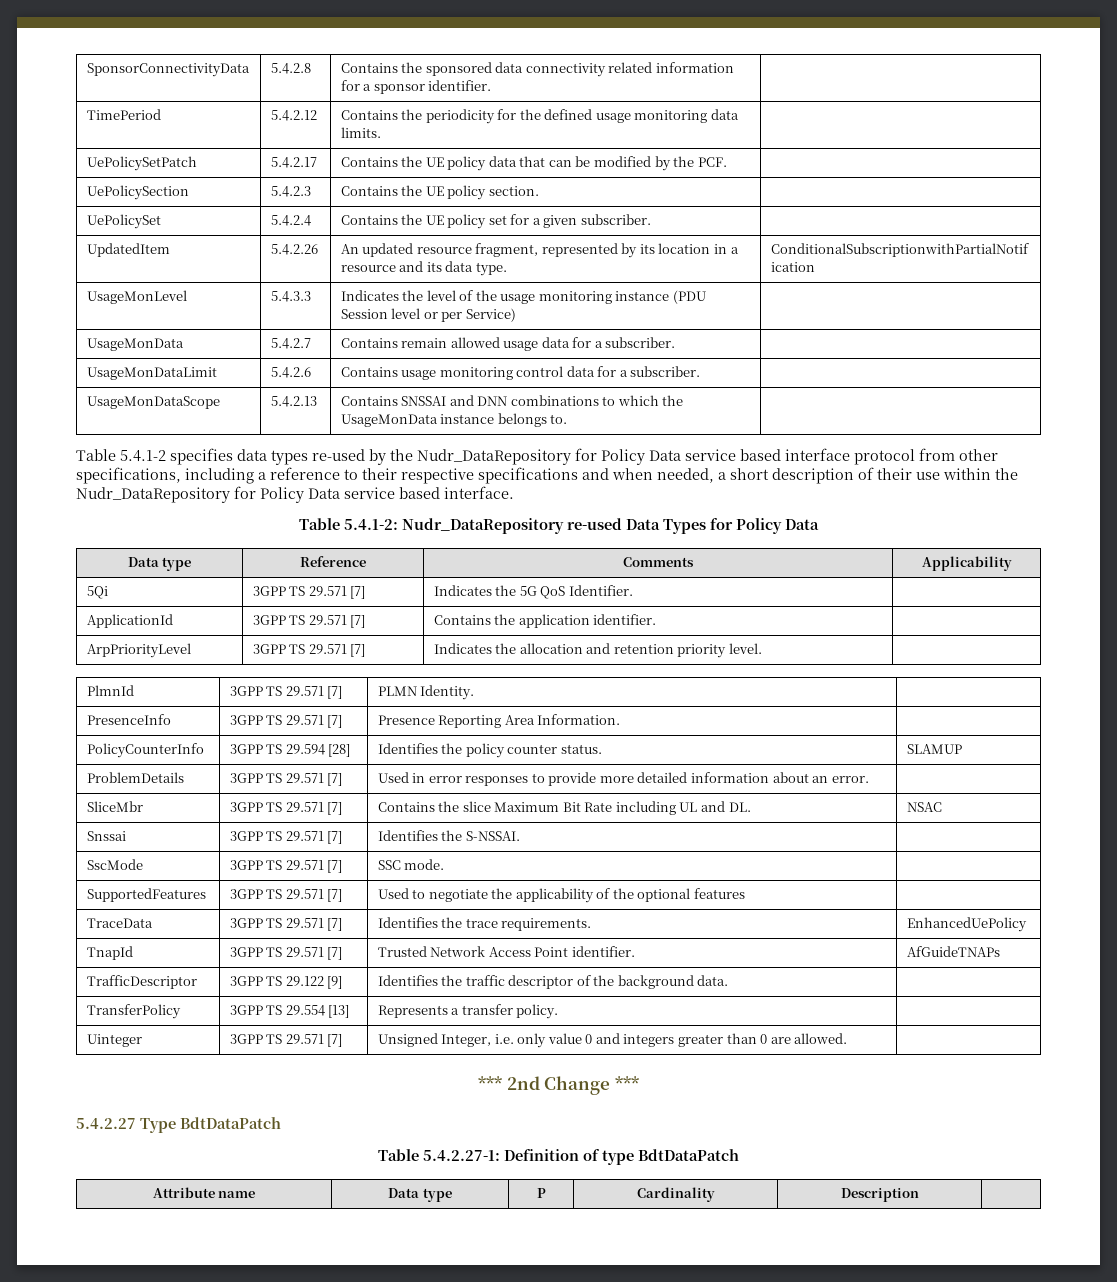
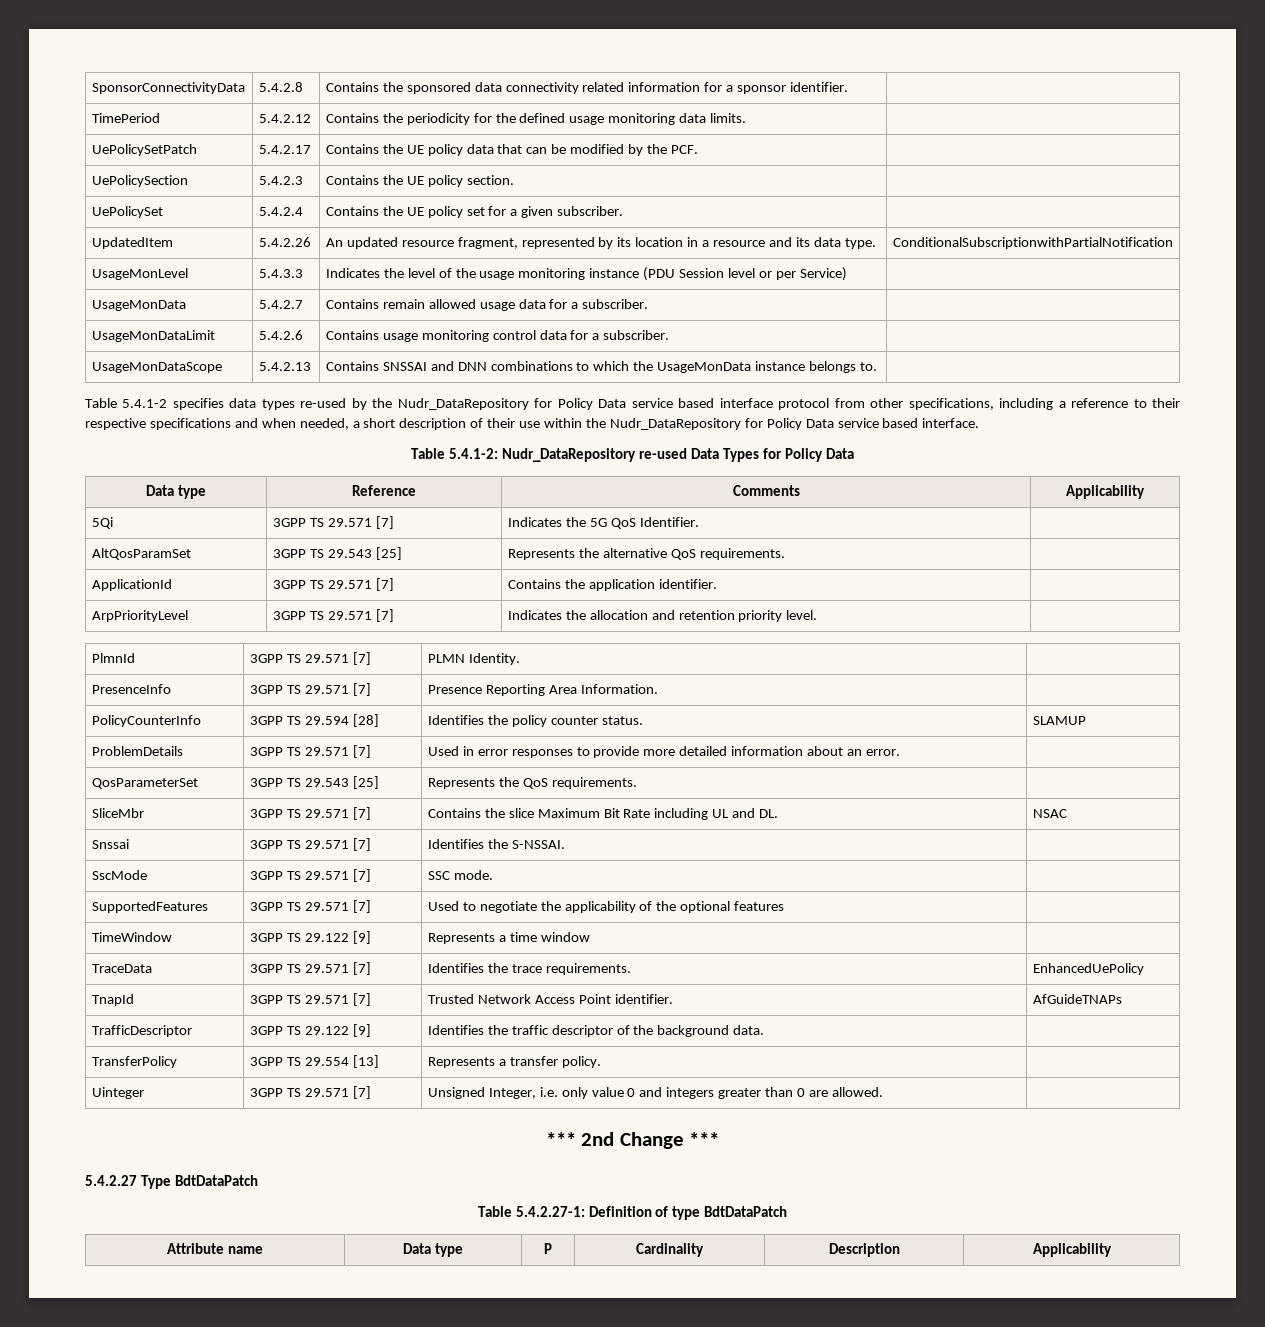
(633, 590) none -> [91,548,191,560] [272,547,402,560] [507,548,785,560] // AltQosParamSet | 3GPP TS 29.543 [25] | Represents the alternative QoS requirements. |
(869, 779) none -> [91,778,198,789] [249,776,379,789] [427,777,637,789] // QosParameterSet | 3GPP TS 29.543 [25] | Represents the QoS requirements. |
(745, 893) none -> [91,932,172,942] [249,931,371,944] [427,932,590,944] // TimeWindow | 3GPP TS 29.122 [9] | Represents a time window |
(919, 1195) none -> [1032,1243,1112,1257] Applicability

